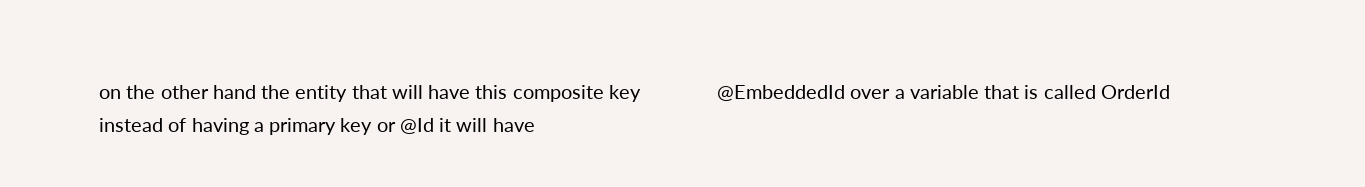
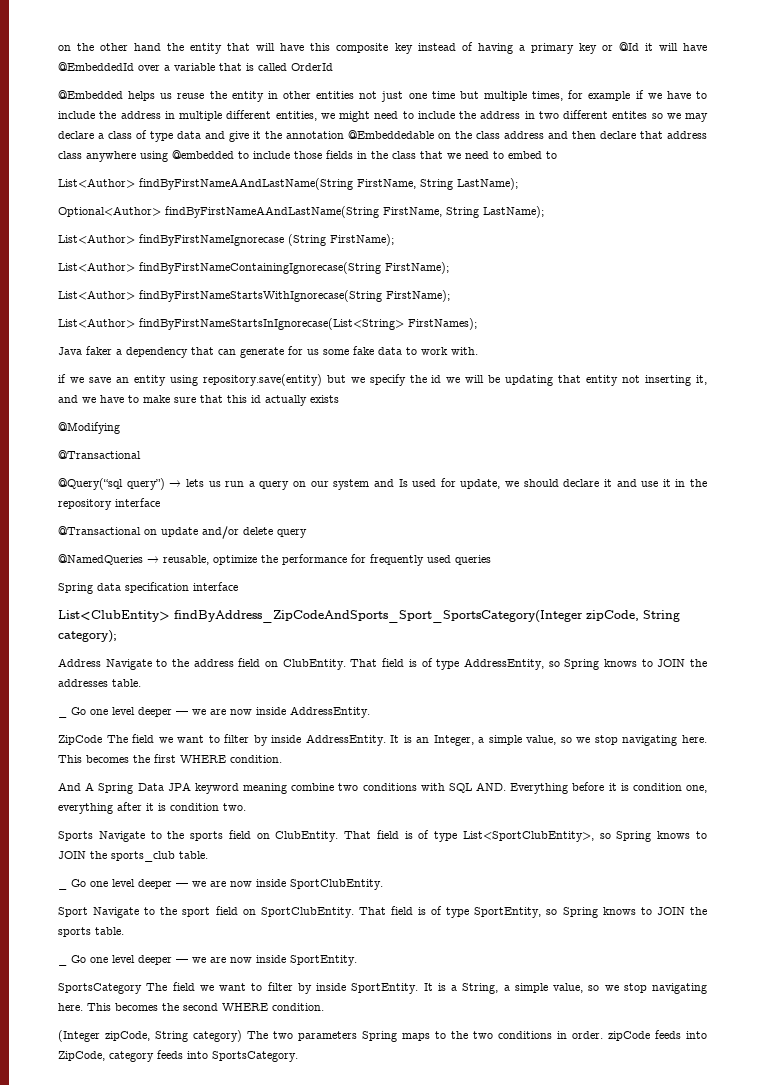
(1170, 92) none -> [58,90,707,102] [58,110,708,122] [58,130,707,142] [58,150,557,162] [58,178,518,190] [58,206,544,218] [58,234,394,246] [58,262,449,274] [58,290,450,302] [58,318,477,330] [58,346,478,358] [58,374,707,386] [58,395,339,406] [58,422,120,434] [58,450,141,459] [58,478,707,490] [58,498,160,510] [58,526,307,539] [58,554,491,566] [58,582,238,594] [58,610,680,623] [58,630,117,643] [58,658,708,670] [58,679,141,687] [58,715,67,718] [71,706,370,718] [58,734,707,746] [58,754,282,763] [58,782,707,794] [58,802,246,814] [58,830,707,842] [58,851,208,862] [58,887,67,890] [71,879,383,890] [58,906,707,918] [58,927,124,937] [58,963,67,966] [71,955,357,966] [58,982,707,994] [58,1003,324,1011] [58,1030,707,1042] [58,1050,298,1062] // @Embedded helps us reuse the entity in other entities not just one time but multiple times, for example if we have to include the address in multiple different entities, we might need to include the address in two different entites so we may declare a class of type data and give it the annotation @Embeddedable on the class address and then declare that address class anywhere using @embedded to include those fields in the class that we need to embed to // List<Author> findByFirstNameAAndLastName(String FirstName, String LastName); // Optional<Author> findByFirstNameAAndLastName(String FirstName, String LastName); // List<Author> findByFirstNameIgnorecase (String FirstName); // List<Author> findByFirstNameContainingIgnorecase(String FirstName); // List<Author> findByFirstNameStartsWithIgnorecase(String FirstName); // List<Author> findByFirstNameStartsInIgnorecase(List<String> FirstNames); // Java faker a dependency that can generate for us some fake data to work with. // if we save an entity using repository.save(entity) but we specify the id we will be updating that entity not inserting it, and we have to make sure that this id actually exists // @Modifying // @Transactional // @Query(“sql query”) → lets us run a query on our system and Is used for update, we should declare it and use it in the repository interface // @Transactional on update and/or delete query // @NamedQueries → reusable, optimize the performance for frequently used queries // Spring data specification interface // List<ClubEntity> findByAddress_ZipCodeAndSports_Sport_SportsCategory(Integer zipCode, String category); // Address Navigate to the address field on ClubEntity. That field is of type AddressEntity, so Spring knows to JOIN the addresses table. // _ Go one level deeper — we are now inside AddressEntity. // ZipCode The field we want to filter by inside AddressEntity. It is an Integer, a simple value, so we stop navigating here. This becomes the first WHERE condition. // And A Spring Data JPA keyword meaning combine two conditions with SQL AND. Everything before it is condition one, everything after it is condition two. // Sports Navigate to the sports field on ClubEntity. That field is of type List<SportClubEntity>, so Spring knows to JOIN the sports_club table. // _ Go one level deeper — we are now inside SportClubEntity. // Sport Navigate to the sport field on SportClubEntity. That field is of type SportEntity, so Spring knows to JOIN the sports table. // _ Go one level deeper — we are now inside SportEntity. // SportsCategory The field we want to filter by inside SportEntity. It is a String, a simple value, so we stop navigating here. This becomes the second WHERE condition. // (Integer zipCode, String category) The two parameters Spring maps to the two conditions in order. zipCode feeds into ZipCode, category feeds into SportsCategory.

